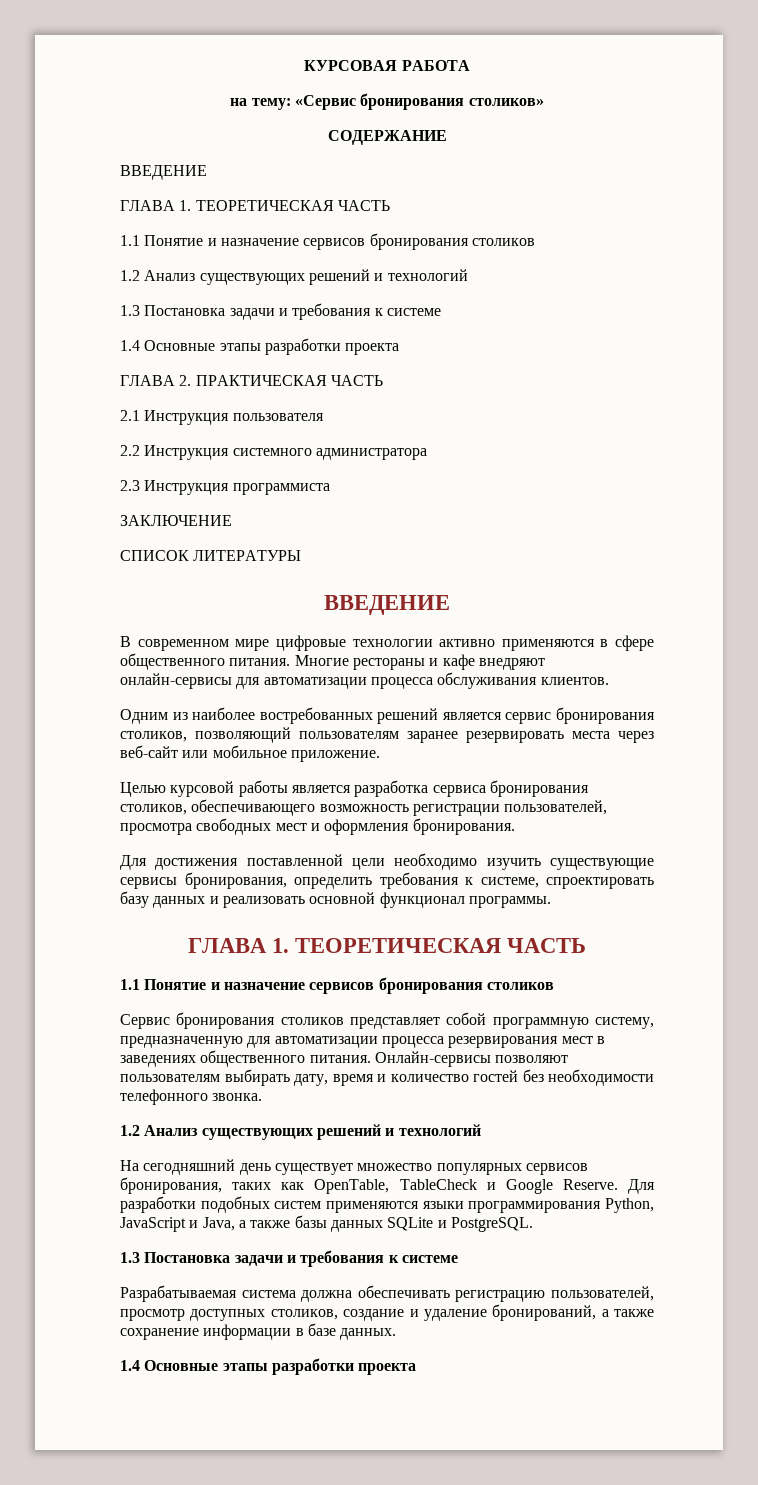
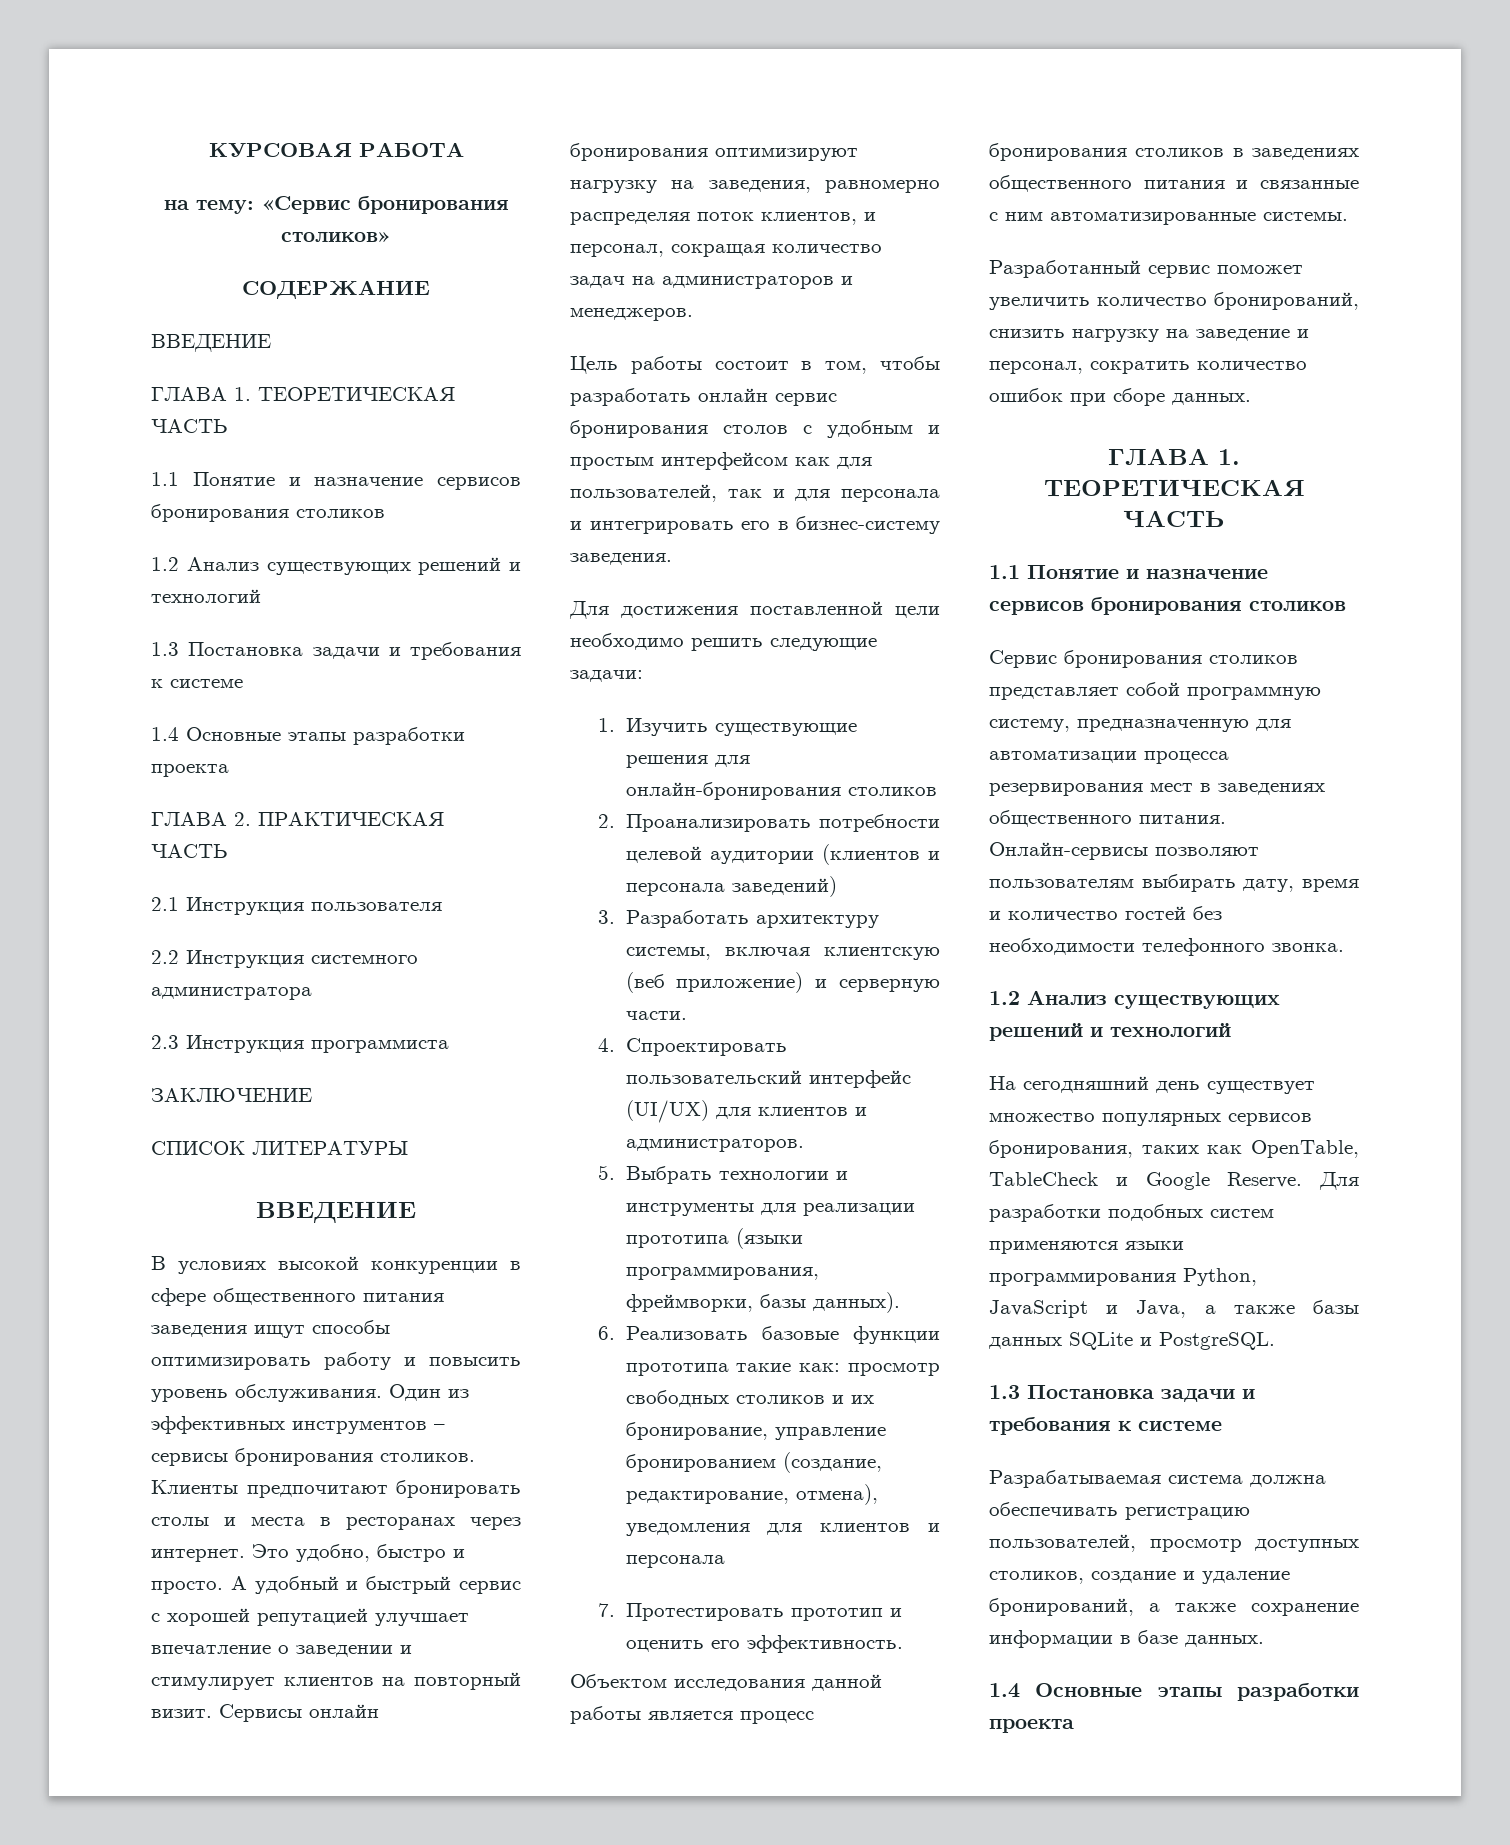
[137,635,654,651] [120,653,545,670] [120,672,609,689] [120,707,655,724] [120,727,654,743] [120,745,380,762] [120,780,589,797] [120,799,608,816] [120,818,515,835] современном мире цифровые технологии активно применяются в сфере общественного питания. Многие рестораны и кафе внедряют онлайн-сервисы для автоматизации процесса обслуживания клиентов. // Одним из наиболее востребованных решений является сервис бронирования столиков, позволяющий пользователям заранее резервировать места через веб-сайт или мобильное приложение. // Целью курсовой работы является разработка сервиса бронирования столиков, обеспечивающего возможность регистрации пользователей, просмотра свободных мест и оформления бронирования. -> [178,1256,521,1274] [151,1288,444,1306] [151,1320,390,1338] [151,1352,521,1370] [151,1384,469,1402] [151,1416,445,1434] [151,1448,475,1466] [151,1480,521,1498] [151,1517,521,1530] [151,1544,465,1562] [151,1576,521,1594] [151,1608,469,1626] [151,1645,412,1657] [151,1672,521,1690] [151,1704,379,1722] [570,143,858,161] [570,180,940,193] [570,212,876,225] [570,244,882,257] [570,276,853,289] [570,308,693,321] [570,356,940,374] [570,388,837,406] [570,420,940,438] [570,452,872,470] [570,484,940,502] [570,516,940,534] [570,553,672,565] условиях высокой конкуренции в сфере общественного питания заведения ищут способы оптимизировать работу и повысить уровень обслуживания. Один из эффективных инструментов – сервисы бронирования столиков. Клиенты предпочитают бронировать столы и места в ресторанах через интернет. Это удобно, быстро и просто. А удобный и быстрый сервис с хорошей репутацией улучшает впечатление о заведении и стимулирует клиентов на повторный визит. Сервисы онлайн бронирования оптимизируют нагрузку на заведения, равномерно распределяя поток клиентов, и персонал, сокращая количество задач на администраторов и менеджеров. // Цель работы состоит в том, чтобы разработать онлайн сервис бронирования столов с удобным и простым интерфейсом как для пользователей, так и для персонала и интегрировать его в бизнес-систему заведения.
[486,858,654,870] [120,872,654,889] [120,891,551,908] изучить существующие сервисы бронирования, определить требования к системе, спроектировать базу данных и реализовать основной функционал программы. -> [691,638,877,651] [570,670,643,682] [597,718,857,736] [625,755,750,768] [625,782,937,800] [597,814,940,832] [625,844,940,865] [625,876,837,897] [597,910,879,928] [625,947,940,960] [625,972,940,993] [625,1011,687,1020] [597,1038,787,1056] [625,1070,911,1088] [625,1100,867,1123] [625,1139,804,1152] [597,1165,848,1184] [625,1203,915,1216] [625,1228,803,1249] [625,1267,819,1280] [625,1292,900,1313] [597,1326,940,1344] [625,1363,940,1376] [625,1390,874,1407] [625,1422,886,1440] [625,1452,882,1473] [625,1484,878,1505] [625,1523,940,1536] [625,1555,725,1568] [597,1603,902,1621] [625,1635,903,1653] [570,1674,882,1691] [570,1706,814,1724] [989,143,1359,161] [989,175,1359,192] [989,212,1348,225] [989,260,1303,278] [989,292,1359,310] [989,329,1309,342] [989,361,1307,374] [989,388,1251,406] решить следующие задачи: // 1. Изучить существующие решения для онлайн‑бронирования столиков // 2. Проанализировать потребности целевой аудитории (клиентов и персонала заведений) // 3. Разработать архитектуру системы, включая клиентскую (веб приложение) и серверную части. // 4. Спроектировать пользовательский интерфейс (UI/UX) для клиентов и администраторов. // 5. Выбрать технологии и инструменты для реализации прототипа (языки программирования, фреймворки, базы данных). // 6. Реализовать базовые функции прототипа такие как: просмотр свободных столиков и их бронирование, управление бронированием (создание, редактирование, отмена), уведомления для клиентов и персонала // 7. Протестировать прототип и оценить его эффективность. // Объектом исследования данной работы является процесс бронирования столиков в заведениях общественного питания и связанные с ним автоматизированные системы. // Разработанный сервис поможет увеличить количество бронирований, снизить нагрузку на заведение и персонал, сократить количество ошибок при сборе данных.

